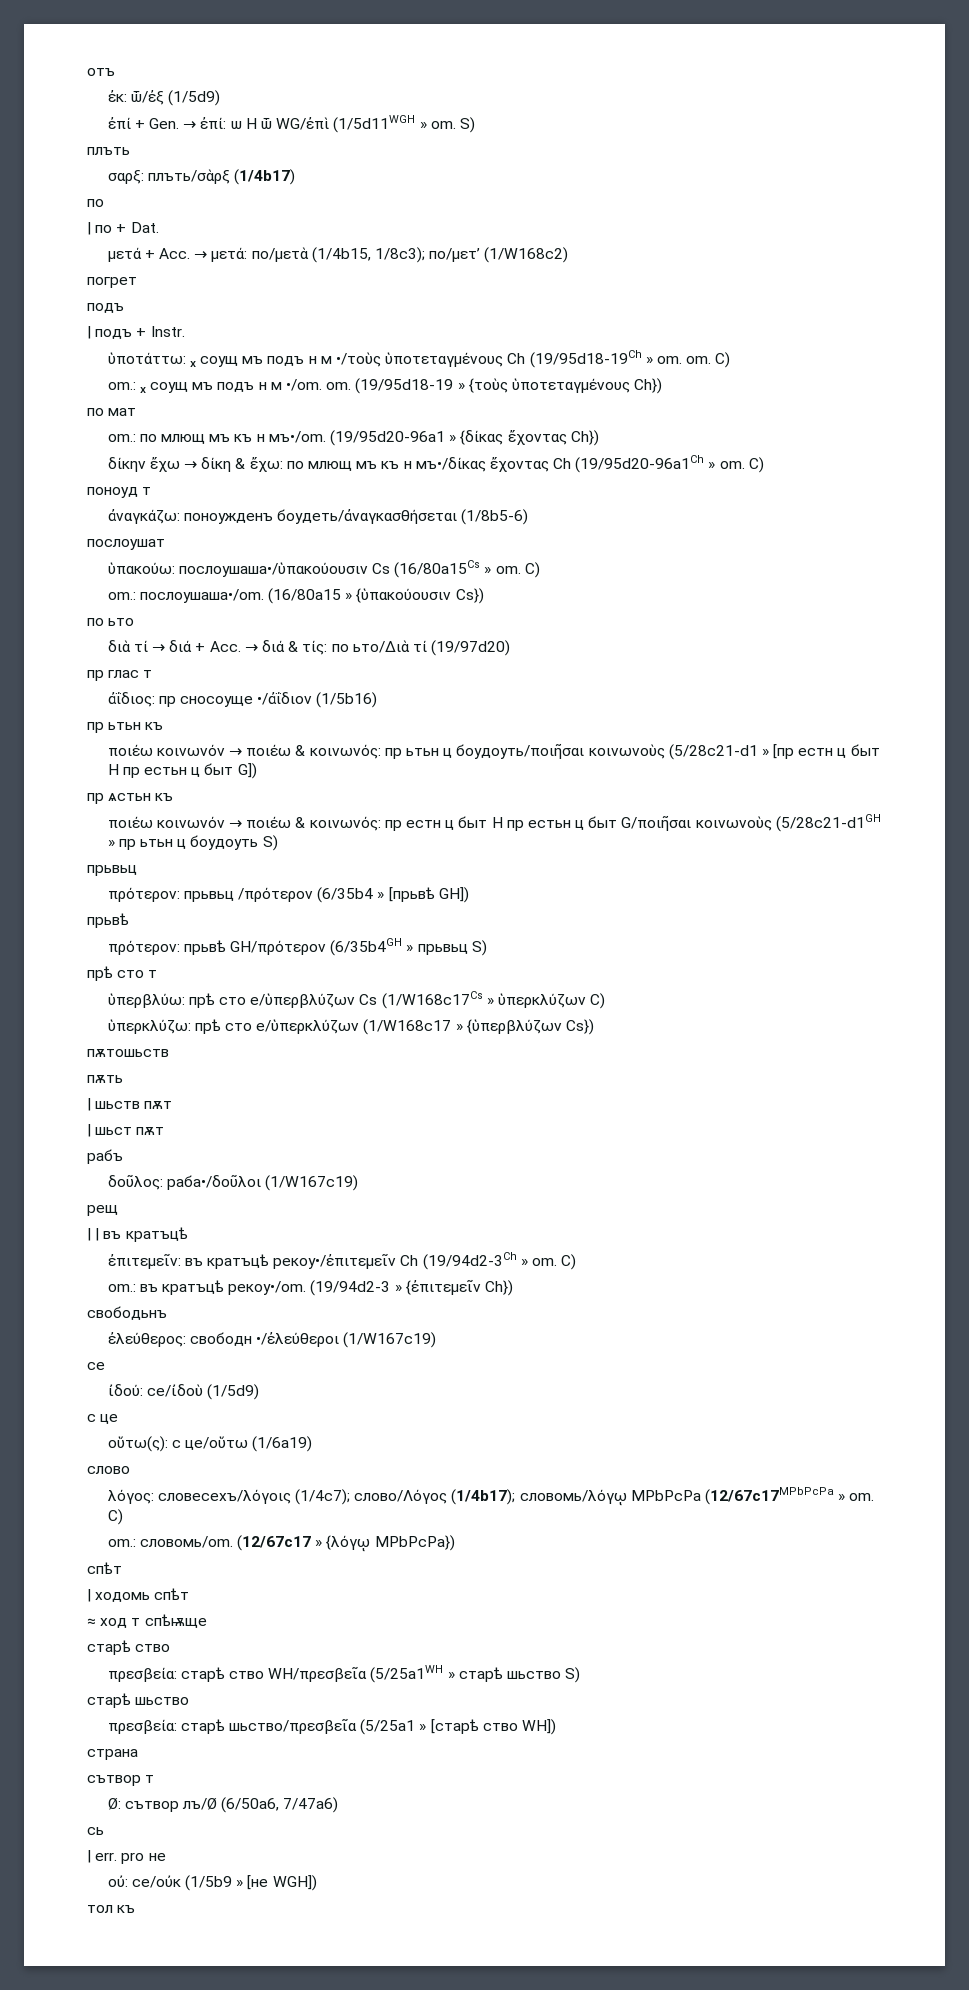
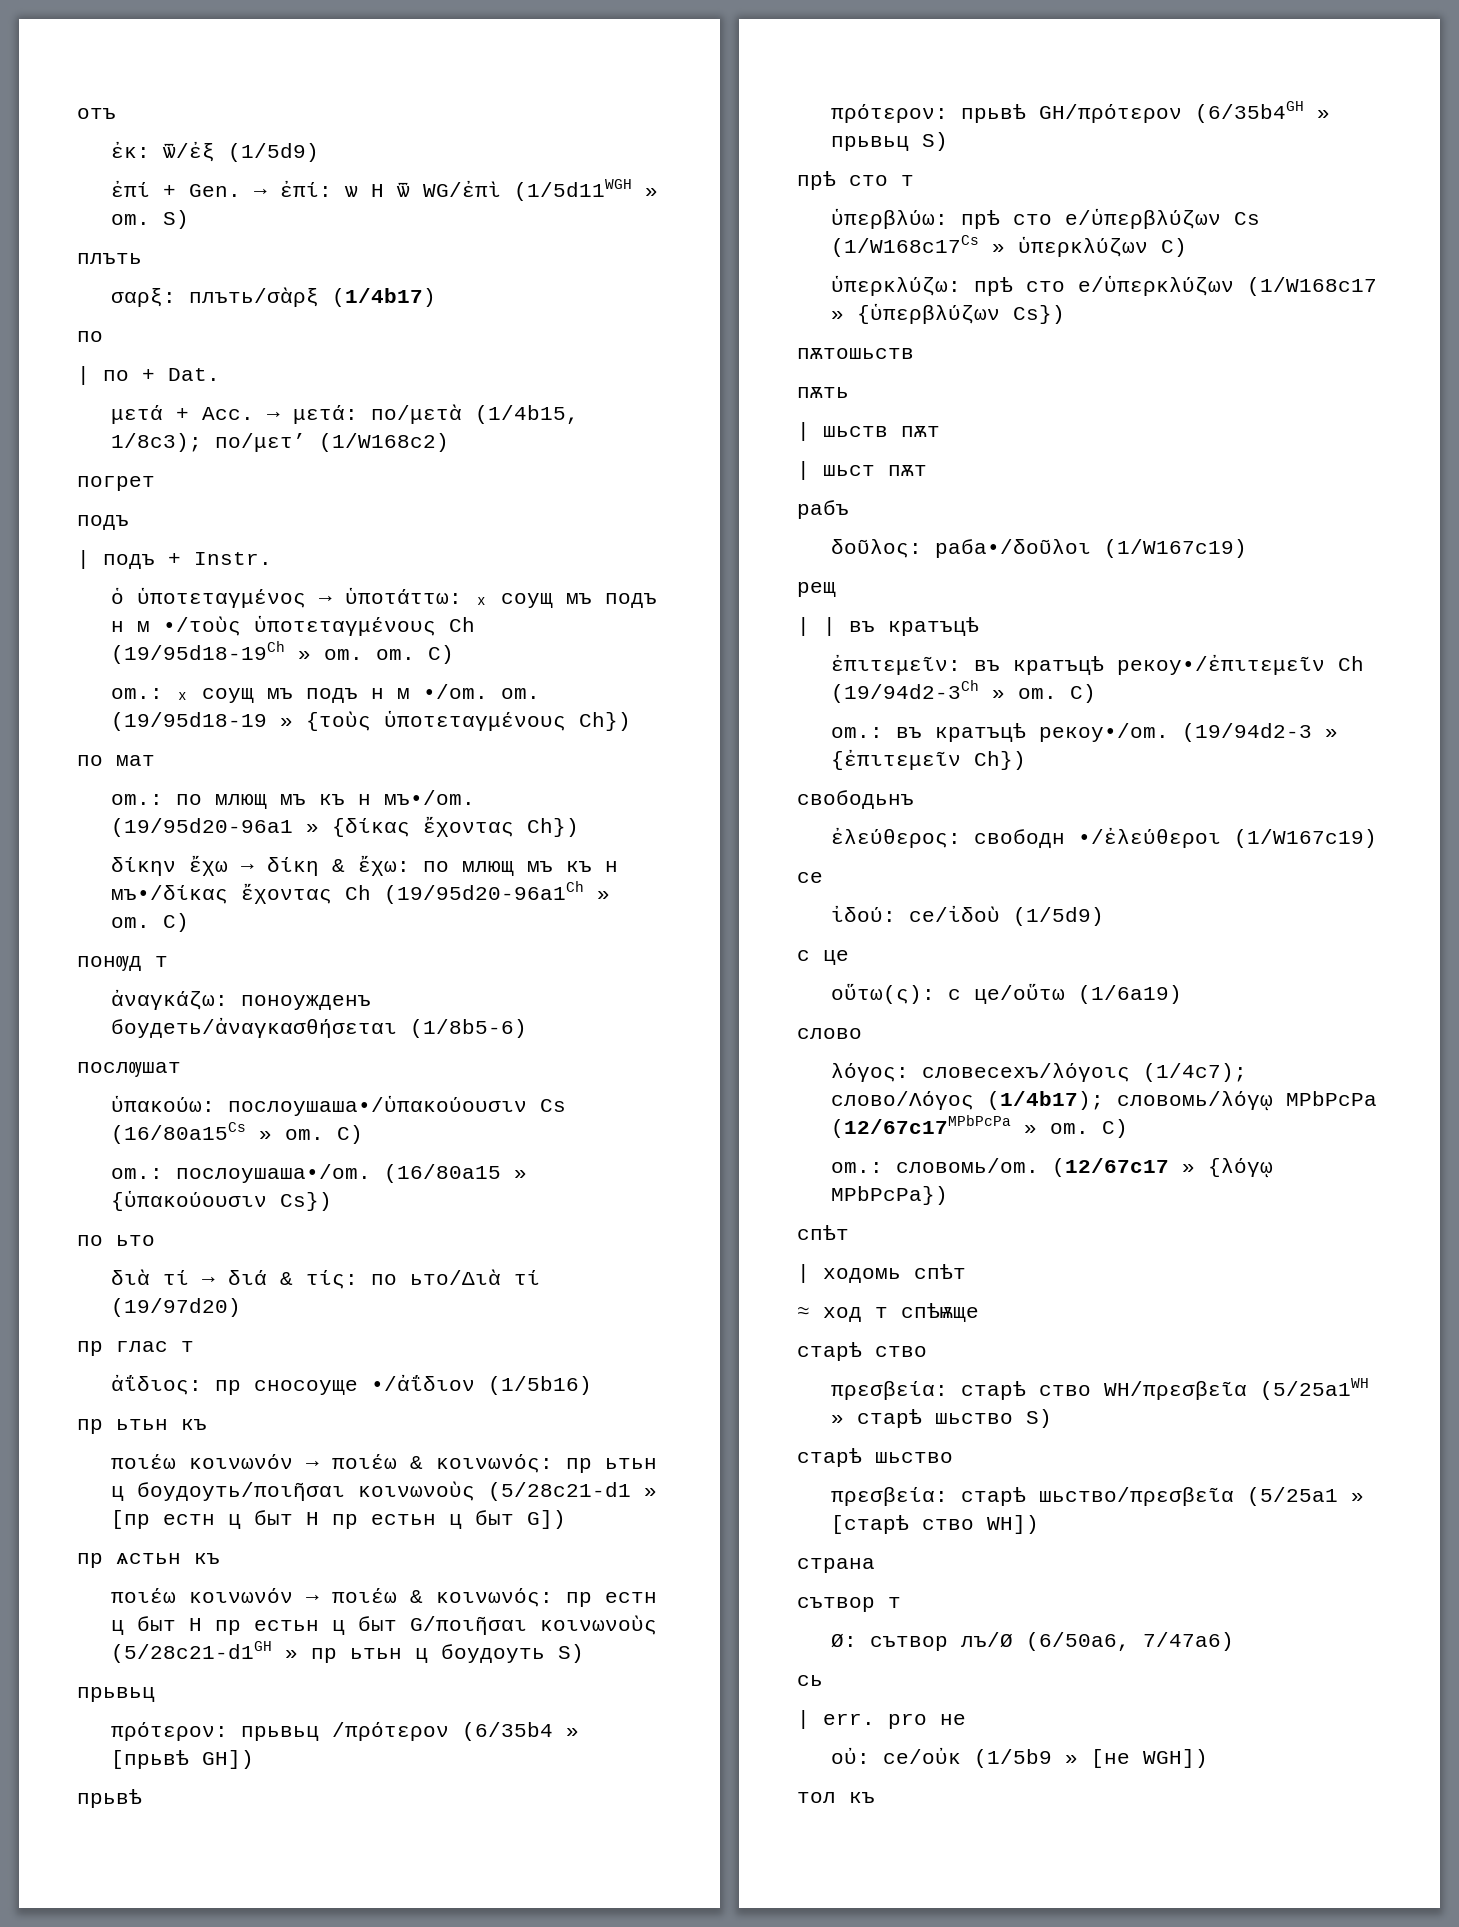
(185, 331) none -> [111,587,333,608] ὁ ὑποτεταγμένος →
[195,640,285,652] + Acc. → διά -> (268, 1277) none

